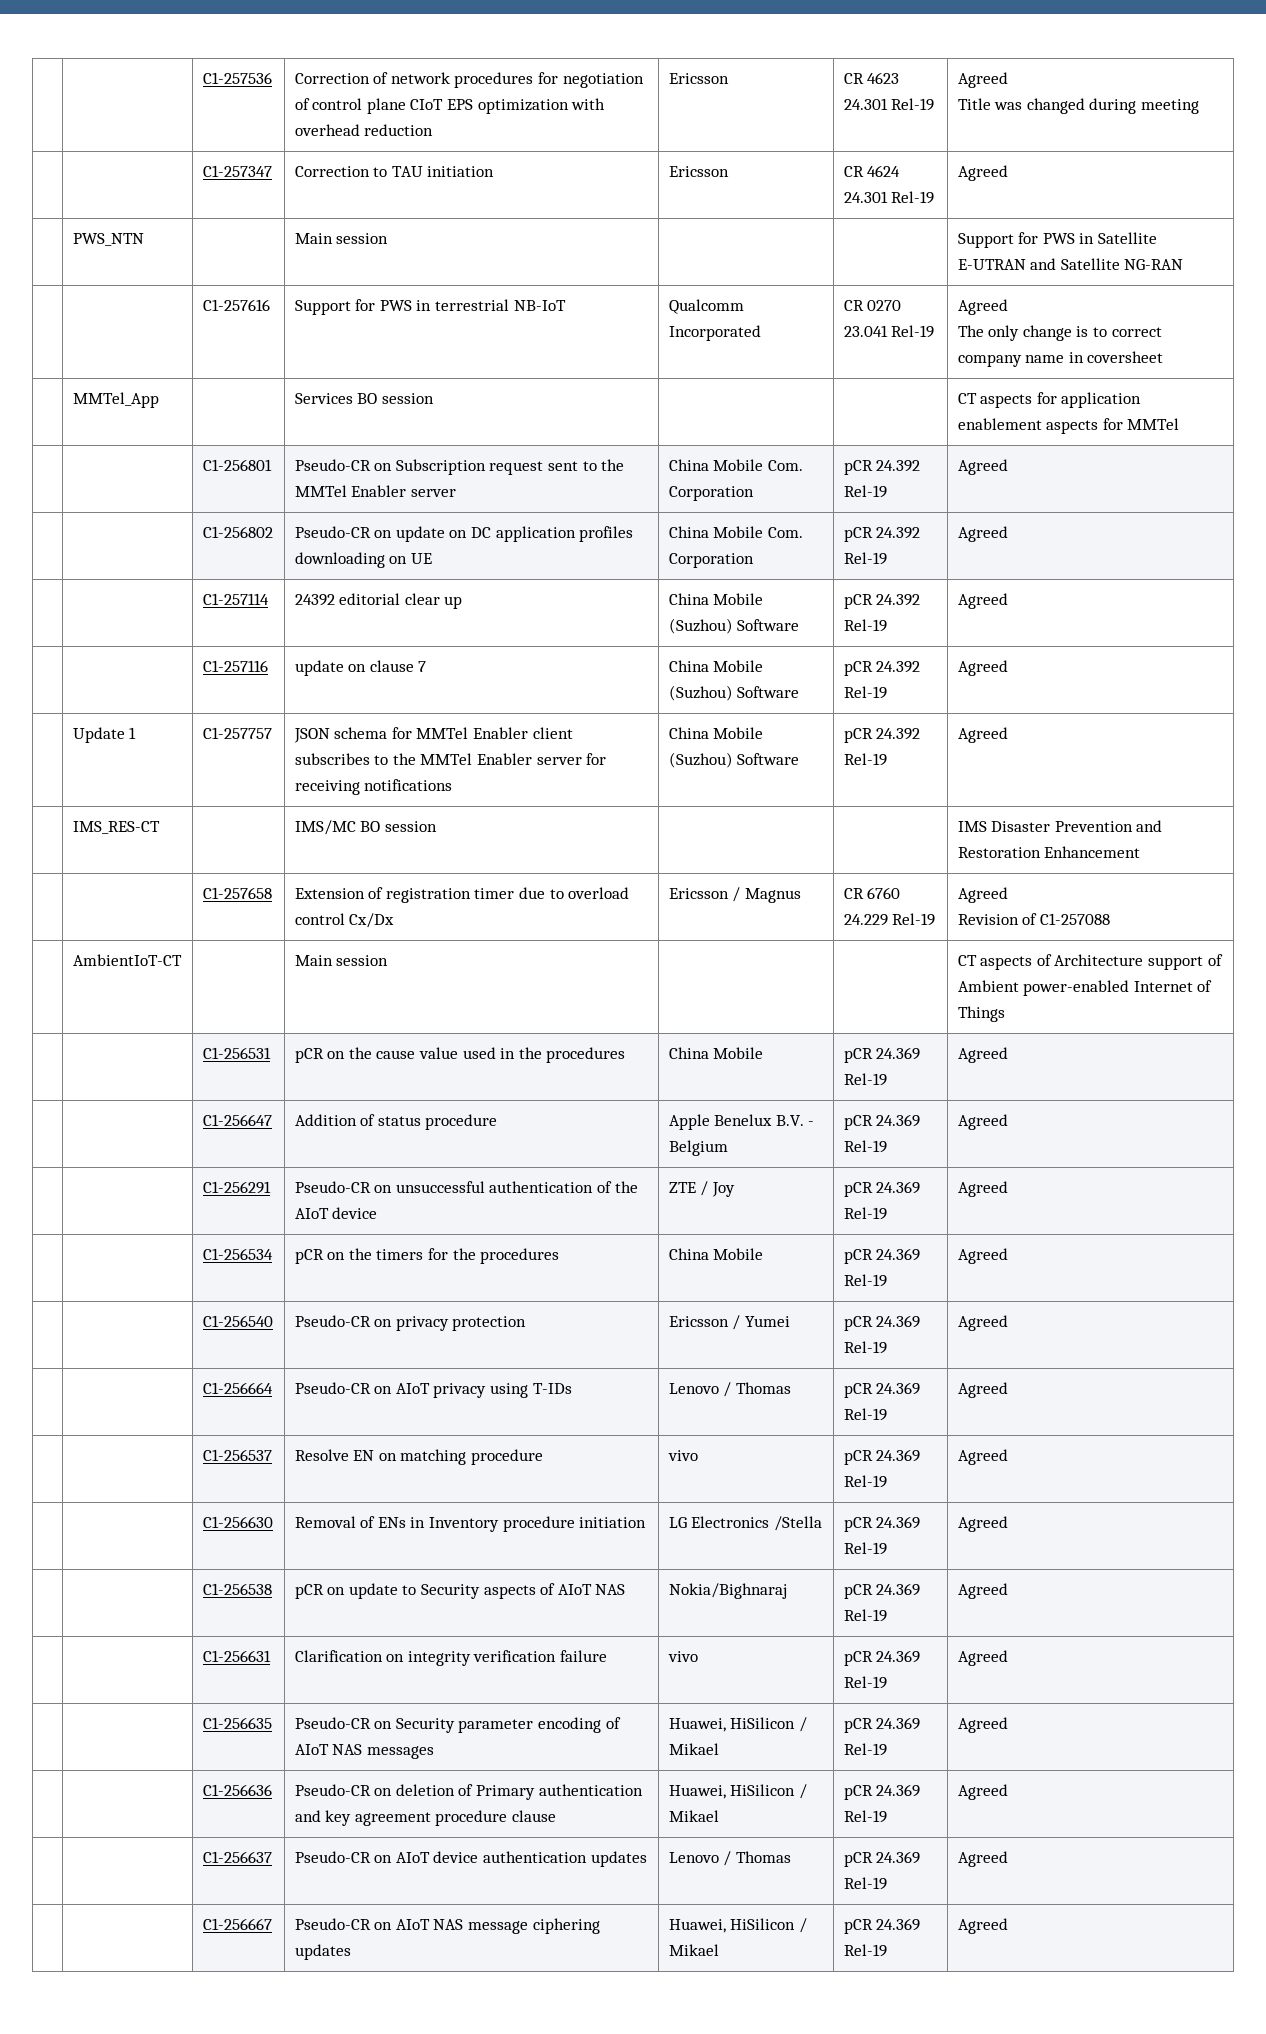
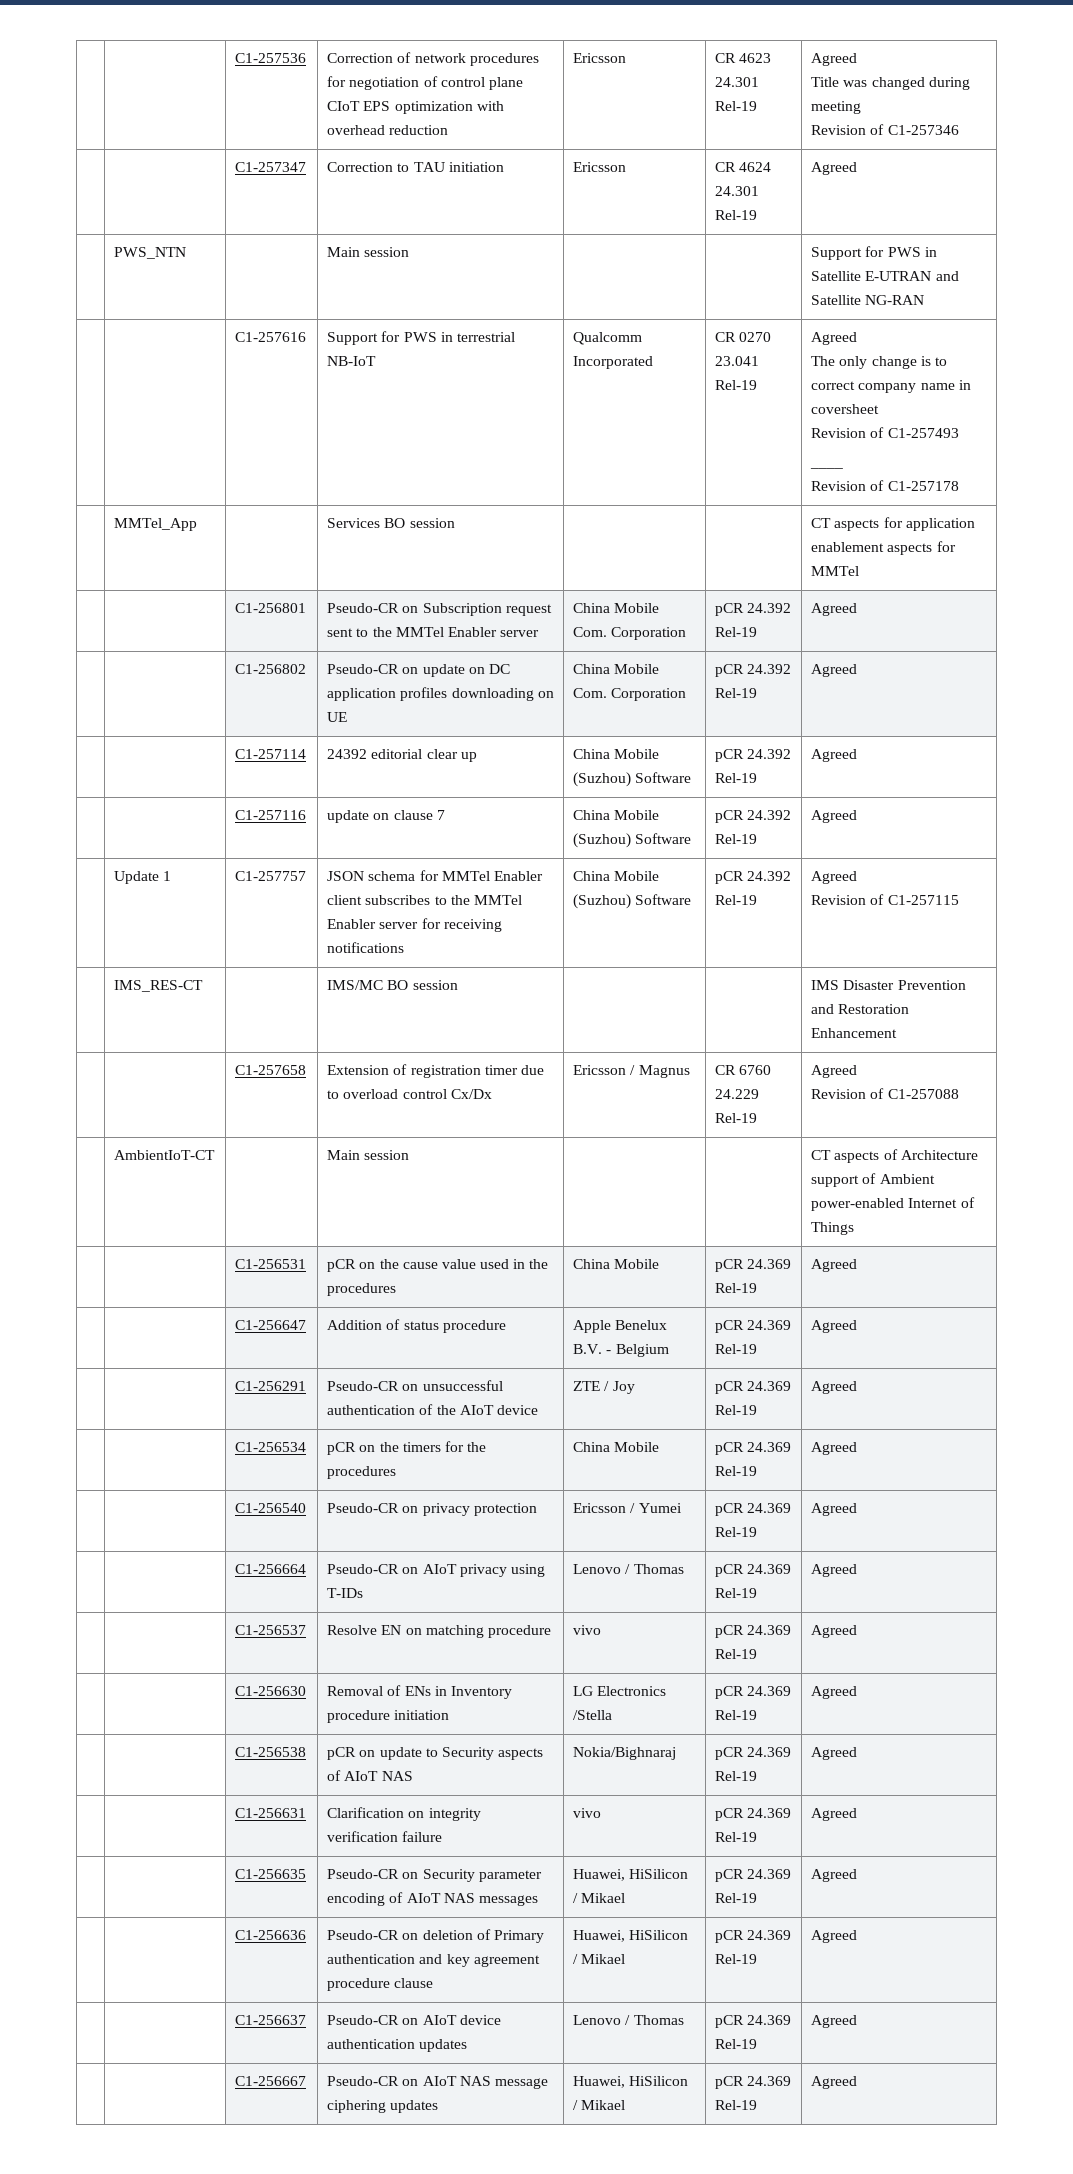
(1199, 106) none -> [811,124,959,135] // Revision of C1-257346
(1164, 357) none -> [811,427,959,438] [810,467,844,469] [811,480,959,491] // Revision of C1-257493 // ____ // Revision of C1-257178
(1008, 735) none -> [811,894,959,905] // Revision of C1-257115

